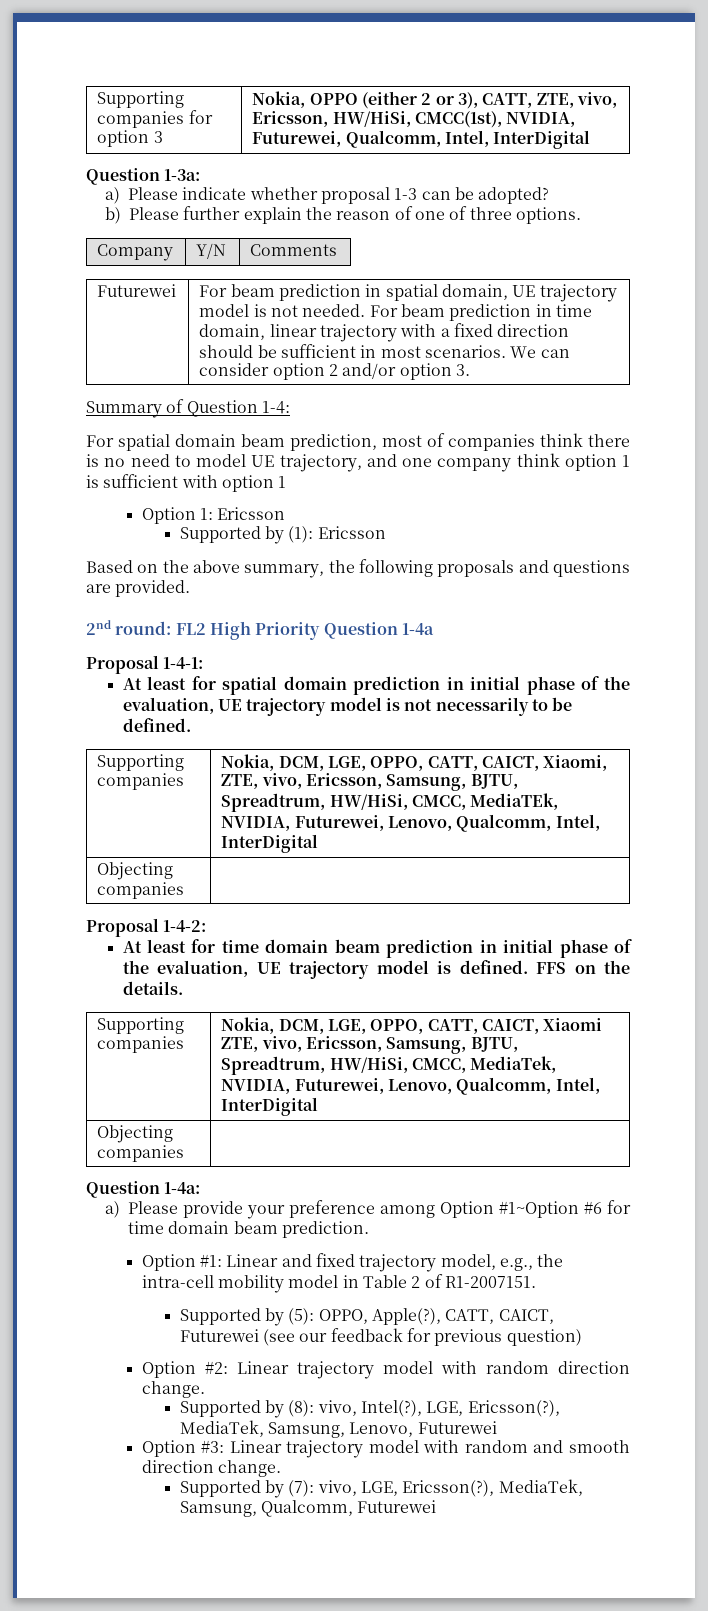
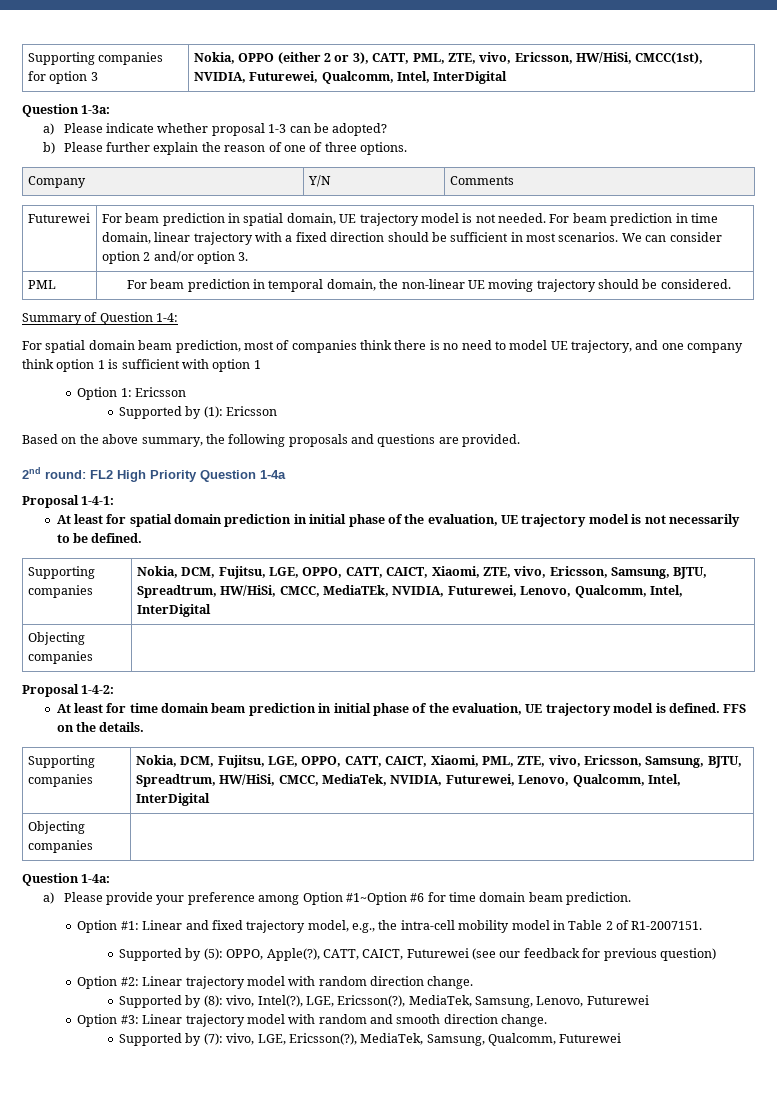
(533, 100) none -> [412,53,445,64] PML,
(470, 370) none -> [27,280,56,289] [126,279,731,292] // PML | For beam prediction in temporal domain, the non-linear UE moving trajectory should be considered.
(324, 763) none -> [218,566,266,579] Fujitsu,
[327,1018,603,1034] LGE, OPPO, CATT, CAICT, Xiaomi -> [217,755,514,768] Fujitsu, LGE, OPPO, CATT, CAICT, Xiaomi, PML,

